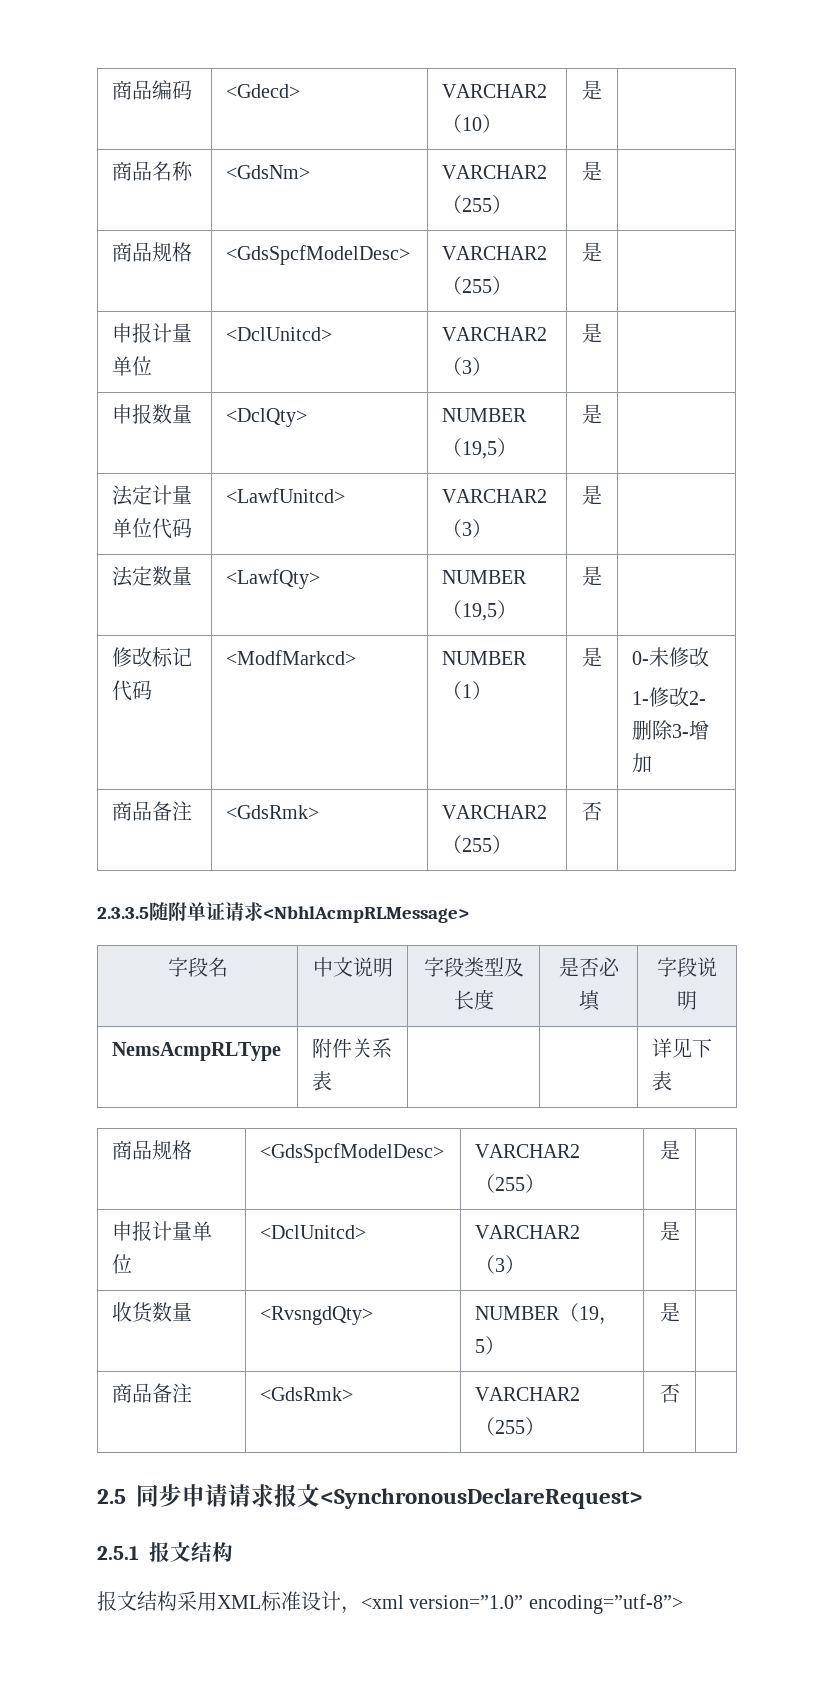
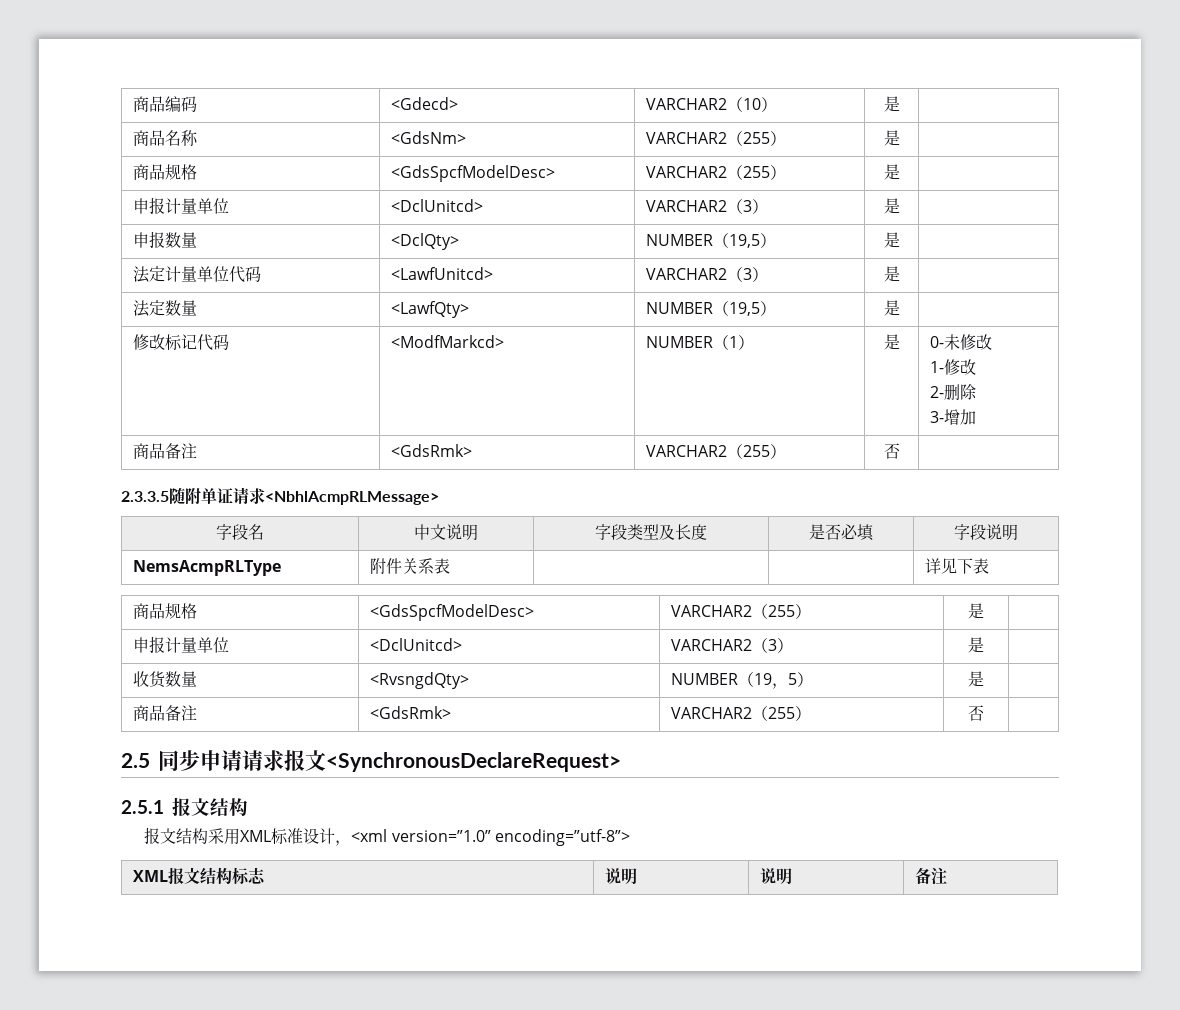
(690, 697) none -> (976, 367) //
(674, 730) none -> (977, 392) //
(683, 1604) none -> [132,867,266,885] [604,868,637,884] [759,868,792,884] [914,867,947,885] // XML报文结构标志 | 说明 | 说明 | 备注

